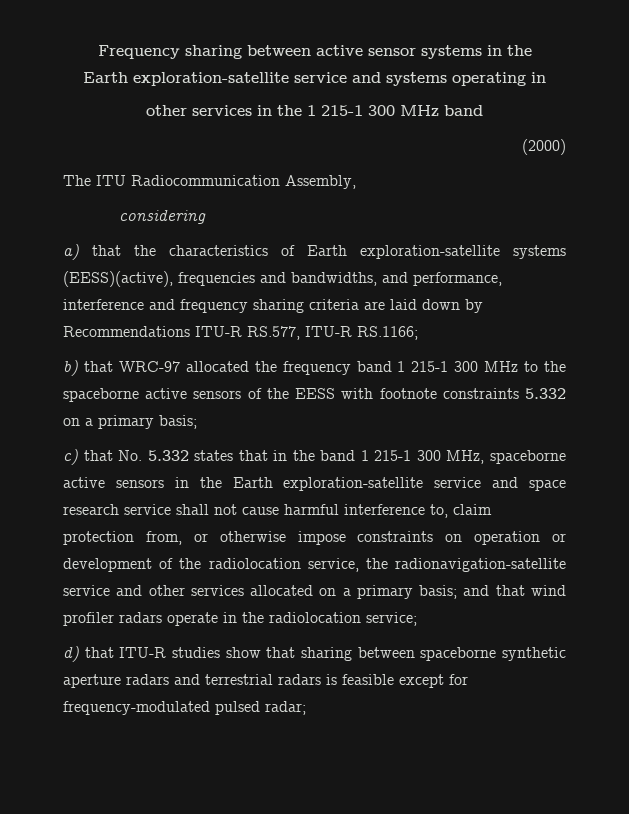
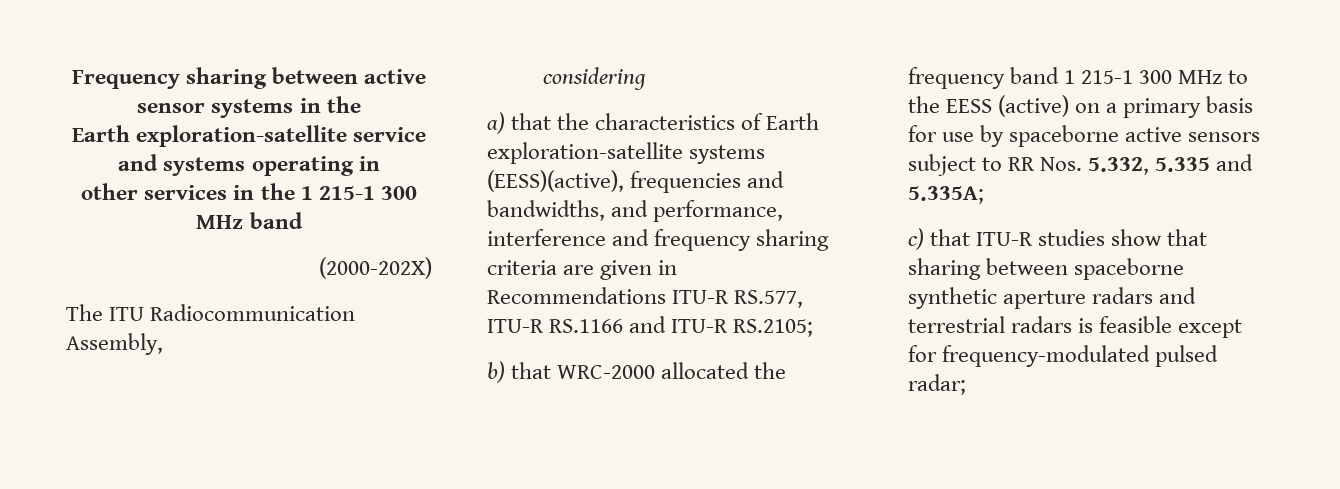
[522,139,566,155] (2000) -> [319,257,432,279] (2000-202X)
[390,299,483,313] laid down by -> [600,260,678,280] given in
[357,326,418,340] RS.1166; -> [549,316,814,337] RS.1166 and ITU-R RS.2105;
[118,361,180,372] WRC-97 -> [557,365,656,379] WRC-2000
[63,388,566,402] [63,415,197,429] [63,449,566,465] [63,477,566,491] [63,504,492,518] [63,531,566,545] [63,558,566,572] [63,585,566,599] [63,612,417,626] [63,646,79,662] spaceborne active sensors of the EESS with footnote constraints 5.332 on a primary basis; // c) that No. 5.332 states that in the band 1 215-1 300 MHz, spaceborne active sensors in the Earth exploration-satellite service and space research service shall not cause harmful interference to, claim protection from, or otherwise impose constraints on operation or development of the radiolocation service, the radionavigation-satellite service and other services allocated on a primary basis; and that wind profiler radars operate in the radiolocation service; // d) -> [946,95,1254,118] [908,125,1261,147] [908,154,1254,176] [908,186,984,204] [908,228,924,250] EESS (active) on a primary basis for use by spaceborne active sensors subject to RR Nos. 5.332, 5.335 and 5.335A; // c)

